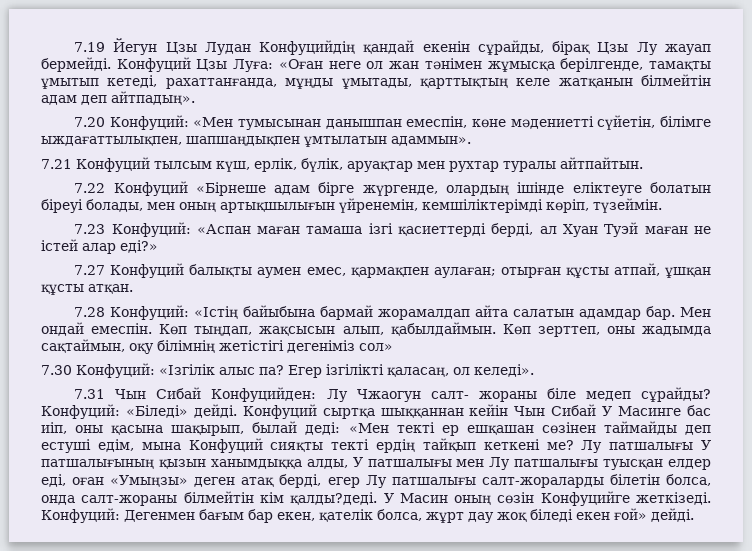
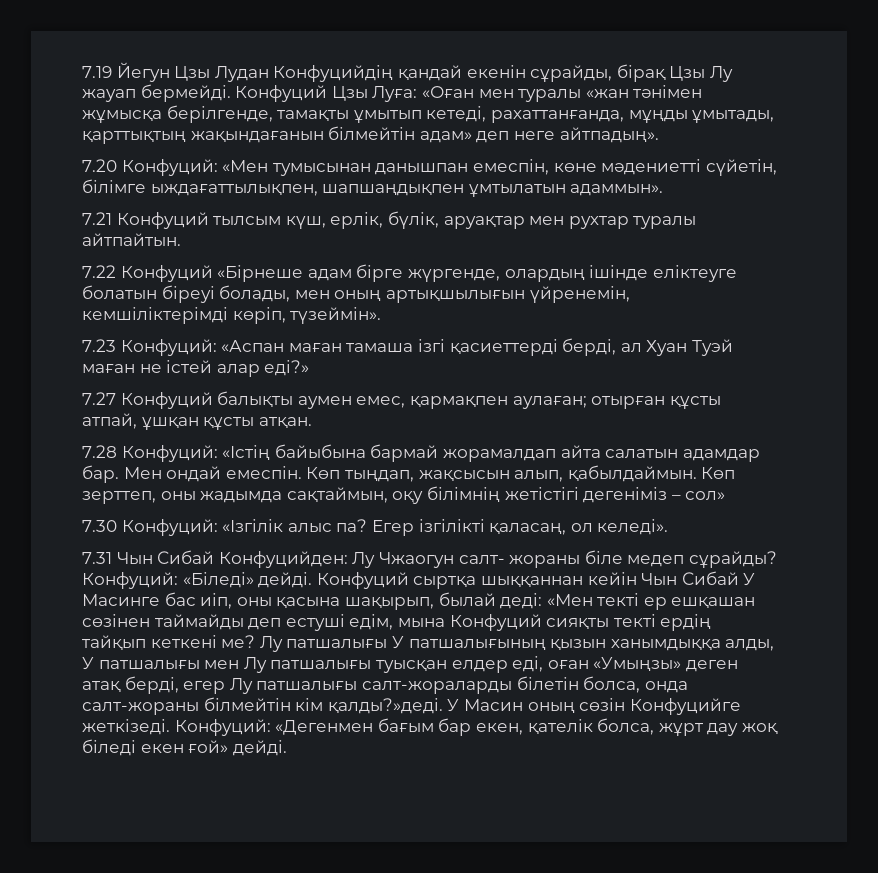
[328,61,420,69] неге ол жан -> [478,89,629,102] мен туралы «жан
[516,74,711,88] [41,95,107,105] келе жатқанын білмейтін адам деп -> [190,126,555,143] жақындағанын білмейтін адам» деп неге
[593,198,662,213] түзеймін. -> [290,307,382,324] түзеймін».
(355, 346) none -> [671,495,681,500] –
[290,492,378,505] қалды?деді. -> [327,698,443,714] қалды?»деді.
[124,510,195,522] Дегенмен -> [275,720,374,735] «Дегенмен

